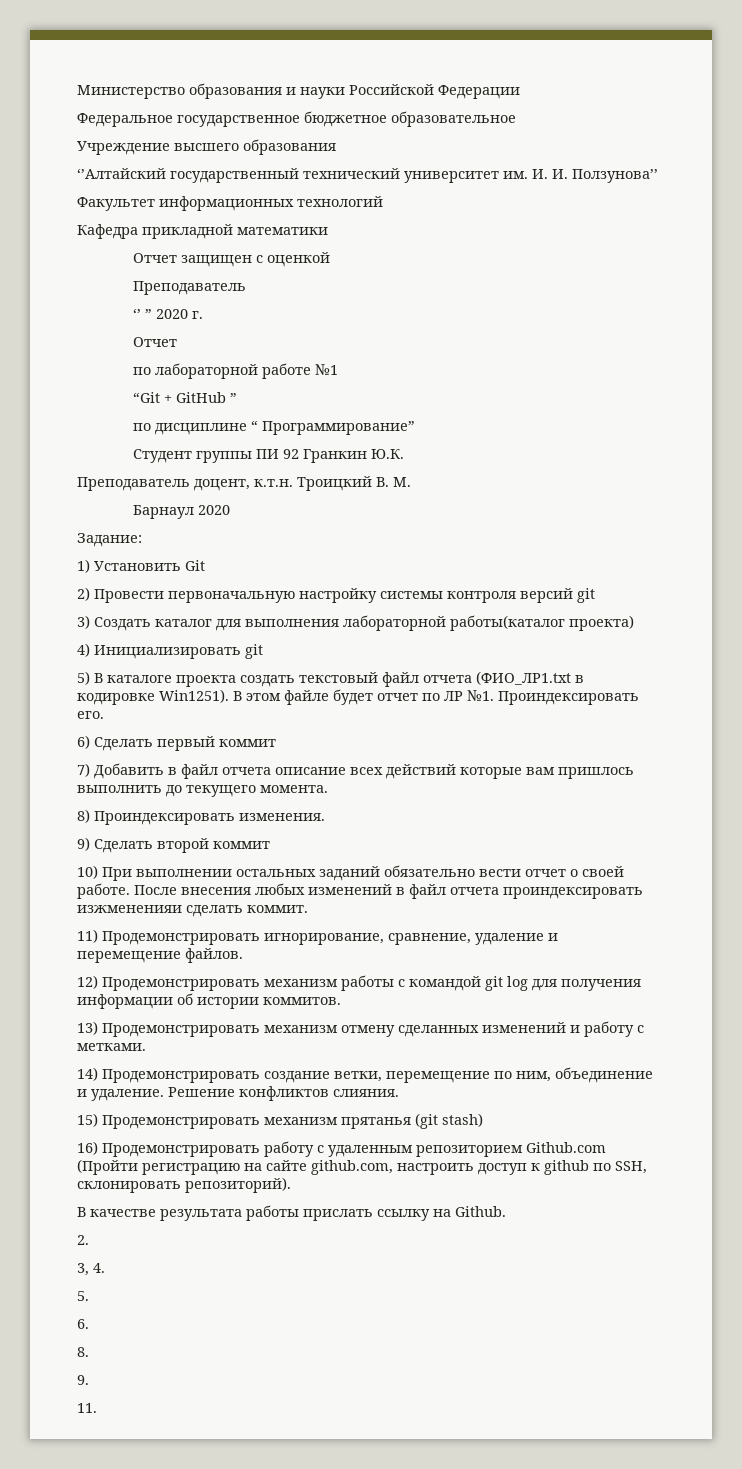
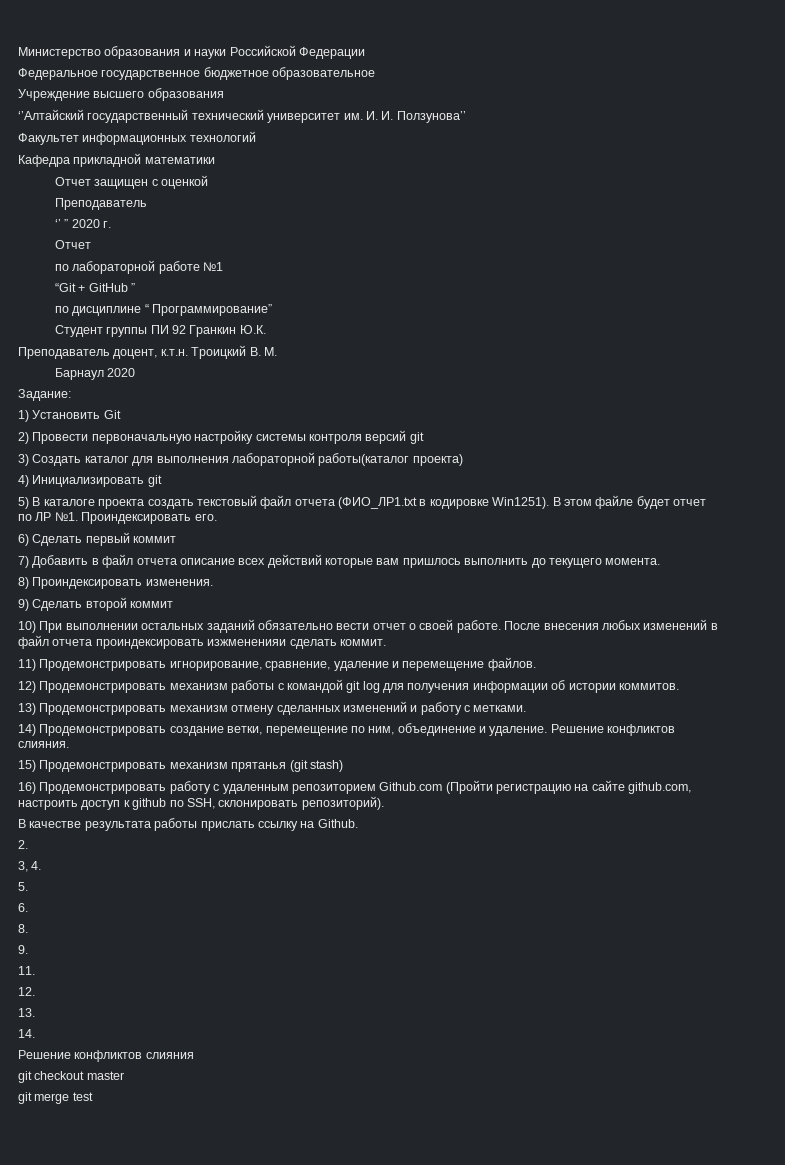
(97, 1408) none -> [18,987,35,996] [18,1008,35,1017] [18,1029,35,1038] [18,1050,194,1062] [18,1071,124,1083] [18,1092,93,1104] // 12. // 13. // 14. // Решение конфликтов слияния // git checkout master // git merge test

